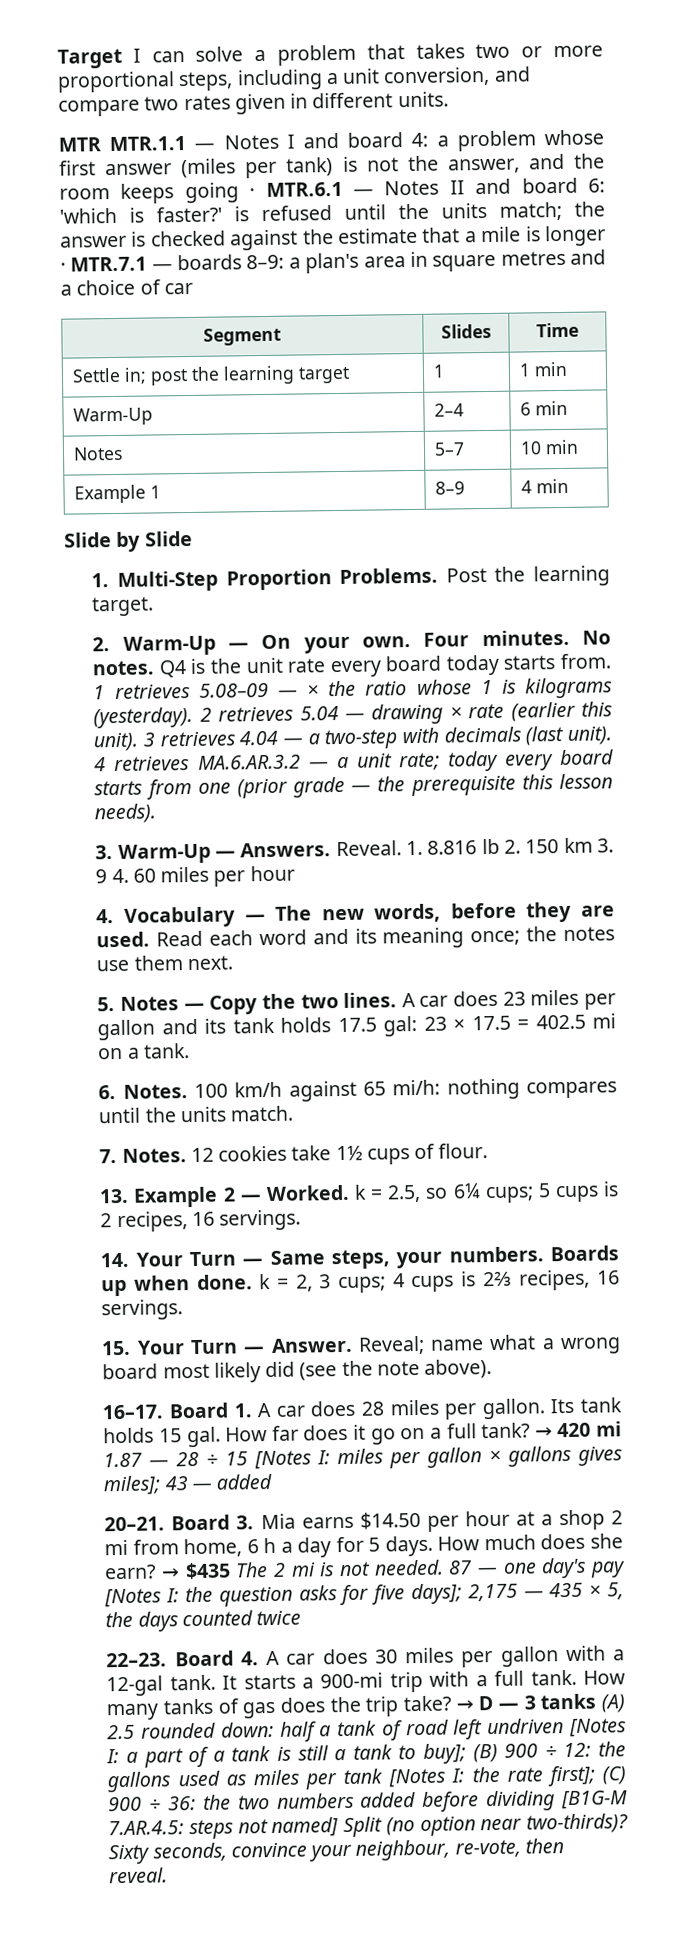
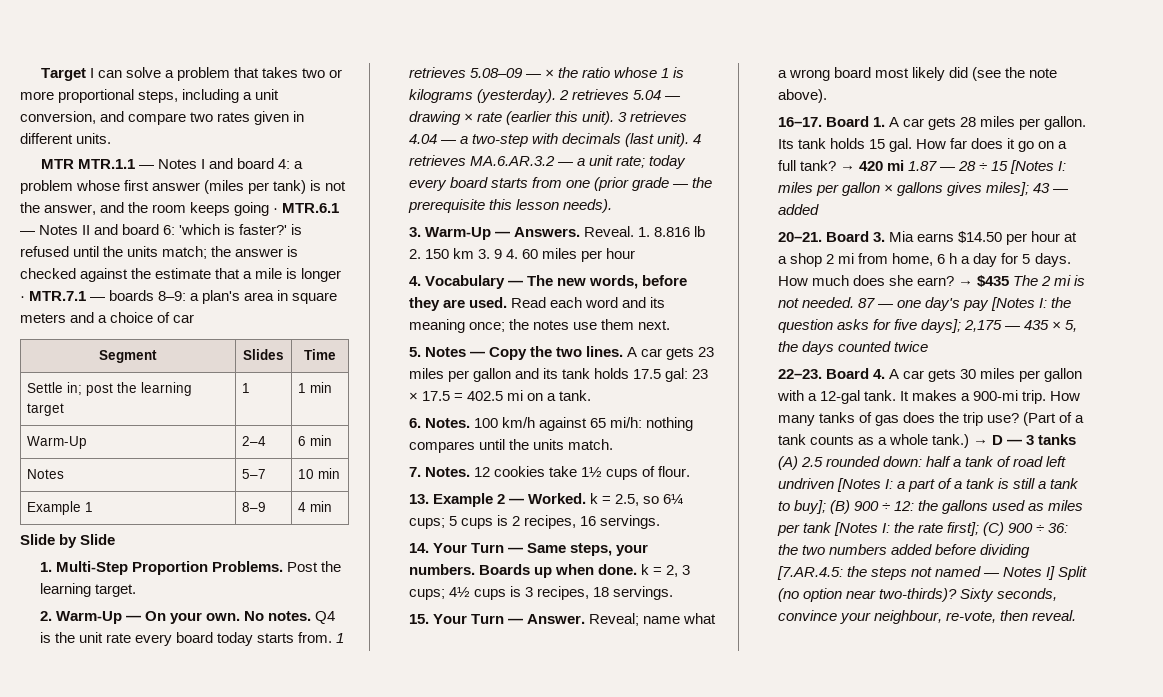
[500,250,566,266] metres -> [20,313,66,323] meters
[423,629,570,647] Four minutes. -> (241, 617) none
[453,990,499,1007] does -> [666,347,695,360] gets
[392,1269,621,1293] 4 cups is 2⅔ recipes, 16 -> [448,586,610,600] 4½ cups is 3 recipes, 18
[310,1400,356,1417] does -> [928,117,957,130] gets
[322,1648,368,1665] does -> [928,369,957,382] gets
[243,1674,296,1690] starts -> [912,390,958,401] makes
[389,1669,577,1693] trip with a full tank. -> [1022,390,1047,404] trip.
[403,1695,452,1712] take? -> [987,412,1085,426] [777,434,970,448] use? (Part of a tank counts as a whole tank.)
[561,1790,629,1810] [108,1817,339,1840] [B1G-M 7.AR.4.5: steps not named] -> [776,566,1056,580] [7.AR.4.5: the steps not named — Notes I]

